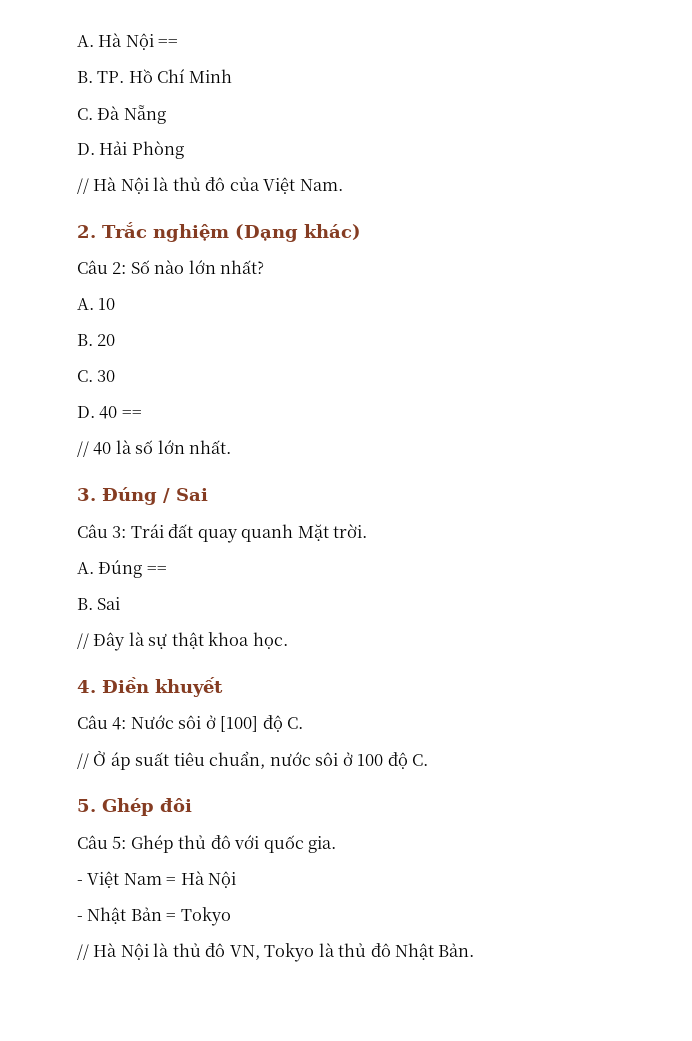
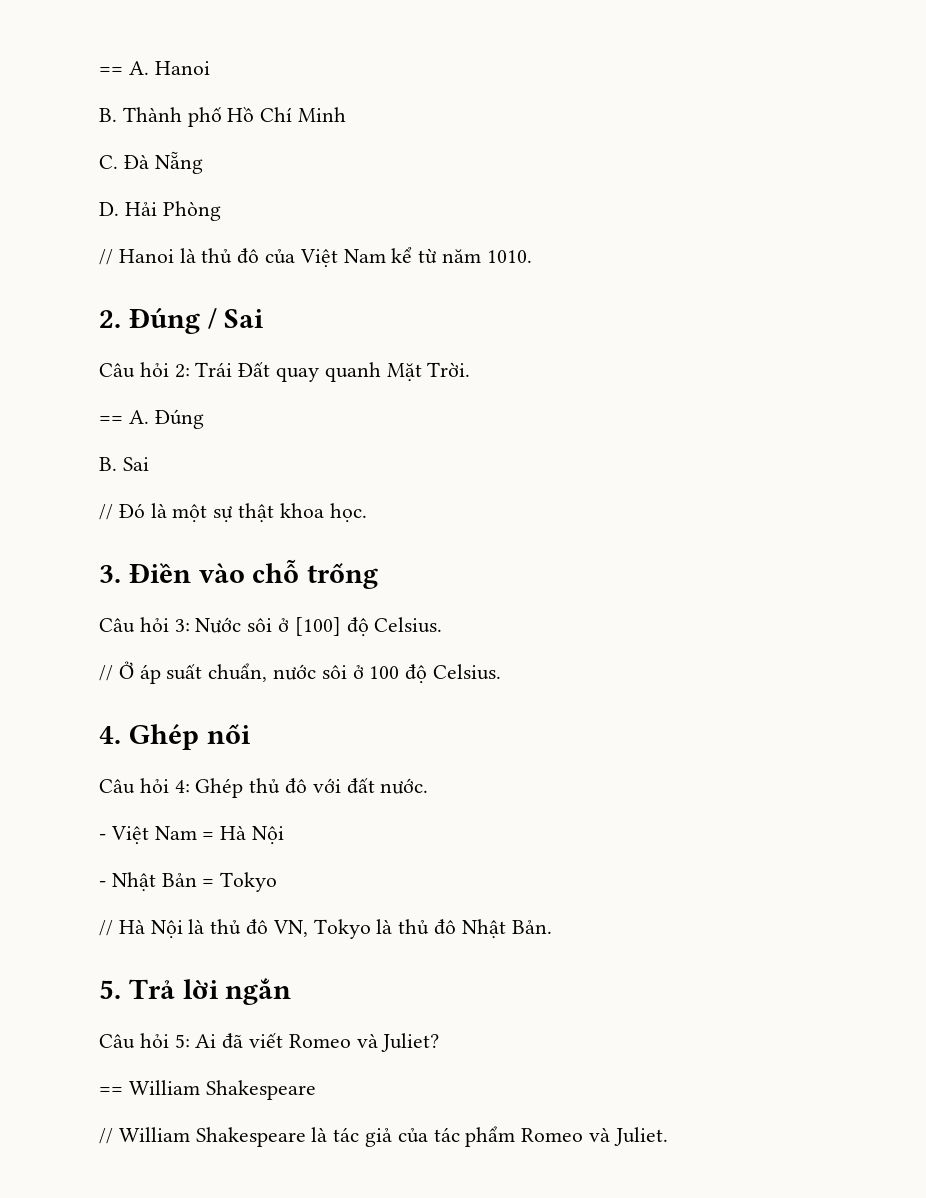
[77,33,179,50] [77,71,125,83] A. Hà Nội == // B. TP. -> [99,61,210,75] [99,107,222,127] == A. Hanoi // B. Thành phố
[93,177,149,194] Hà Nội -> [118,249,174,263] Hanoi
[299,179,343,191] [77,222,361,242] [77,260,265,274] [77,298,116,310] [77,334,116,346] [77,370,116,382] [77,406,142,419] [77,440,232,457] [77,488,96,501] Nam. // 2. Trắc nghiệm (Dạng khác) // Câu 2: Số nào lớn nhất? // A. 10 // B. 20 // C. 30 // D. 40 == // // 40 là số lớn nhất. // 3. -> [343,247,532,264] [99,310,121,328] Nam kể từ năm 1010. // 2.
[112,524,194,538] 3: Trái đất -> [139,362,271,378] hỏi 2: Trái Đất
[333,524,368,538] trời. // -> [427,362,471,377] [99,416,123,424] Trời. // ==
[146,566,167,574] == -> (204, 419) none
[93,632,145,651] Đây là -> [118,503,208,523] Đó là một
[77,677,223,697] [77,715,127,730] 4. Điền khuyết // Câu 4: -> [99,559,379,589] [99,617,190,633] 3. Điền vào chỗ trống // Câu hỏi 3:
[287,717,304,729] C. -> [374,617,443,633] Celsius.
[173,752,205,766] tiêu -> (203, 672) none
[412,754,429,766] [77,798,192,816] [77,835,127,849] C. // 5. Ghép đôi // Câu 5: -> [433,664,502,680] [99,724,250,750] [99,778,190,794] Celsius. // 4. Ghép nối // Câu hỏi 4:
[263,835,337,853] quốc gia. -> [346,778,429,794] đất nước.
(475, 950) none -> [99,978,292,1005] [99,1033,440,1052] [99,1080,316,1100] [99,1126,668,1147] // 5. Trả lời ngắn // Câu hỏi 5: Ai đã viết Romeo và Juliet? // == William Shakespeare // // William Shakespeare là tác giả của tác phẩm Romeo và Juliet.

